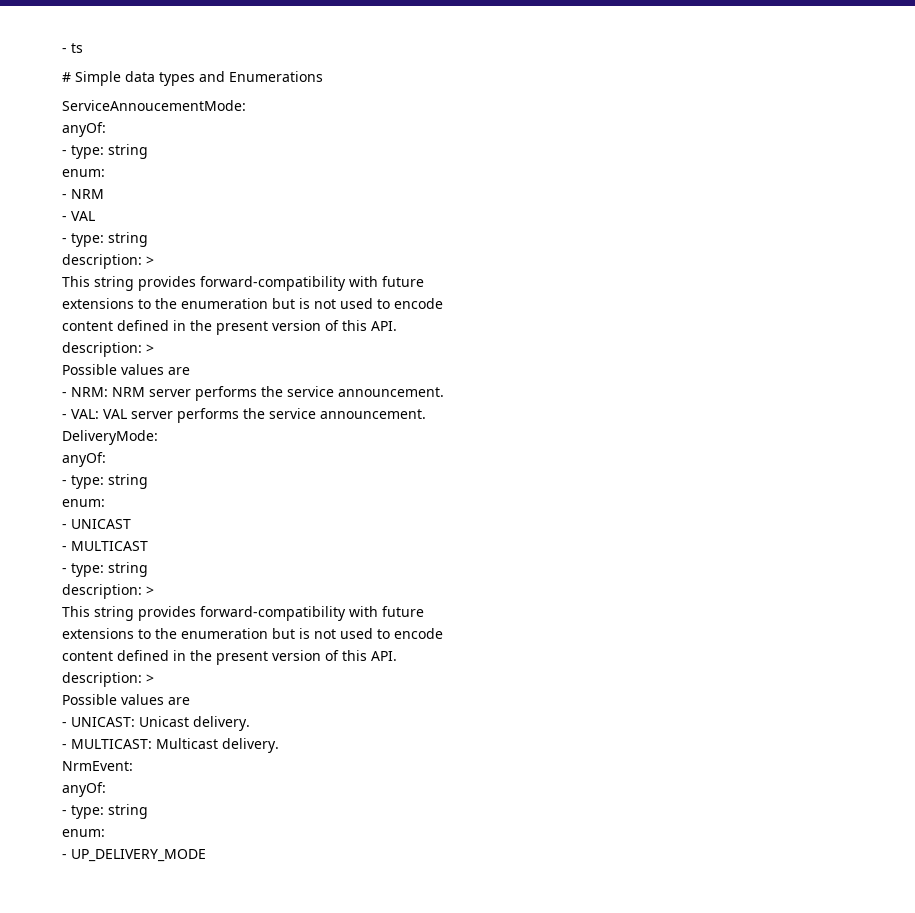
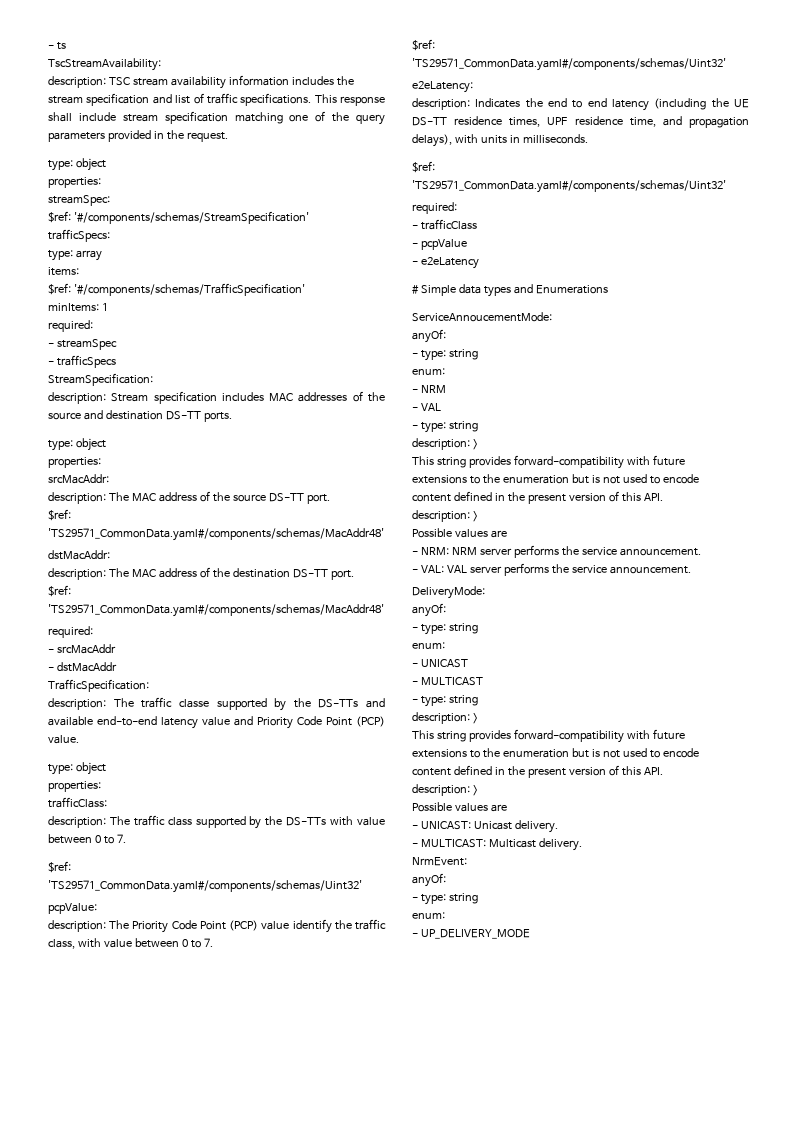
(83, 48) none -> [48,58,161,71] [48,75,354,89] [48,93,385,106] [48,111,385,125] [48,130,228,142] [48,158,106,171] [48,177,101,188] [48,195,110,206] [48,211,309,224] [48,229,110,242] [48,250,102,261] [48,267,79,276] [48,283,305,296] [48,303,108,312] [48,320,93,332] [48,339,117,350] [48,355,116,368] [48,373,153,386] [48,391,385,404] [48,410,232,422] [48,438,106,451] [48,457,101,468] [48,474,109,484] [48,491,330,504] [48,509,71,521] [48,528,384,541] [48,550,110,560] [48,567,354,580] [48,585,71,597] [48,604,384,617] [48,626,93,638] [48,644,116,654] [48,662,117,672] [48,679,149,692] [48,697,385,711] [48,716,385,729] [48,735,79,744] [48,762,106,775] [48,781,101,792] [48,797,107,808] [48,815,385,829] [48,834,126,844] [48,861,71,873] [48,880,362,893] [48,903,97,914] [48,919,386,933] [48,938,213,949] [412,39,435,51] [412,58,726,71] [412,81,473,93] [412,98,749,111] [412,116,749,128] [412,134,588,147] [412,161,435,173] [412,180,726,193] [412,202,457,214] [412,219,477,230] [412,239,467,250] [412,257,479,269] // TscStreamAvailability: // description: TSC stream availability information includes the stream specification and list of traffic specifications. This response shall include stream specification matching one of the query parameters provided in the request. // type: object // properties: // streamSpec: // $ref: '#/components/schemas/StreamSpecification' // trafficSpecs: // type: array // items: // $ref: '#/components/schemas/TrafficSpecification' // minItems: 1 // required: // - streamSpec // - trafficSpecs // StreamSpecification: // description: Stream specification includes MAC addresses of the source and destination DS-TT ports. // type: object // properties: // srcMacAddr: // description: The MAC address of the source DS-TT port. // $ref: 'TS29571_CommonData.yaml#/components/schemas/MacAddr48' // dstMacAddr: // description: The MAC address of the destination DS-TT port. // $ref: 'TS29571_CommonData.yaml#/components/schemas/MacAddr48' // required: // - srcMacAddr // - dstMacAddr // TrafficSpecification: // description: The traffic classe supported by the DS-TTs and available end-to-end latency value and Priority Code Point (PCP) value. // type: object // properties: // trafficClass: // description: The traffic class supported by the DS-TTs with value between 0 to 7. // $ref: 'TS29571_CommonData.yaml#/components/schemas/Uint32' // pcpValue: // description: The Priority Code Point (PCP) value identify the traffic class, with value between 0 to 7. // $ref: 'TS29571_CommonData.yaml#/components/schemas/Uint32' // e2eLatency: // description: Indicates the end to end latency (including the UE DS-TT residence times, UPF residence time, and propagation delays), with units in milliseconds. // $ref: 'TS29571_CommonData.yaml#/components/schemas/Uint32' // required: // - trafficClass // - pcpValue // - e2eLatency

